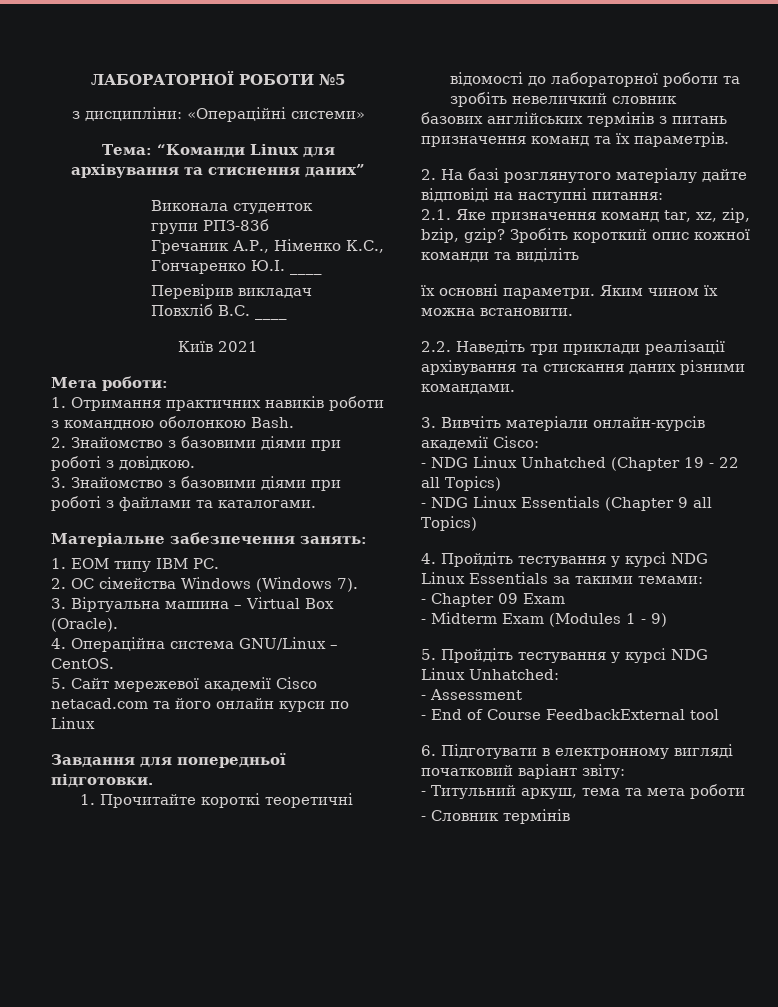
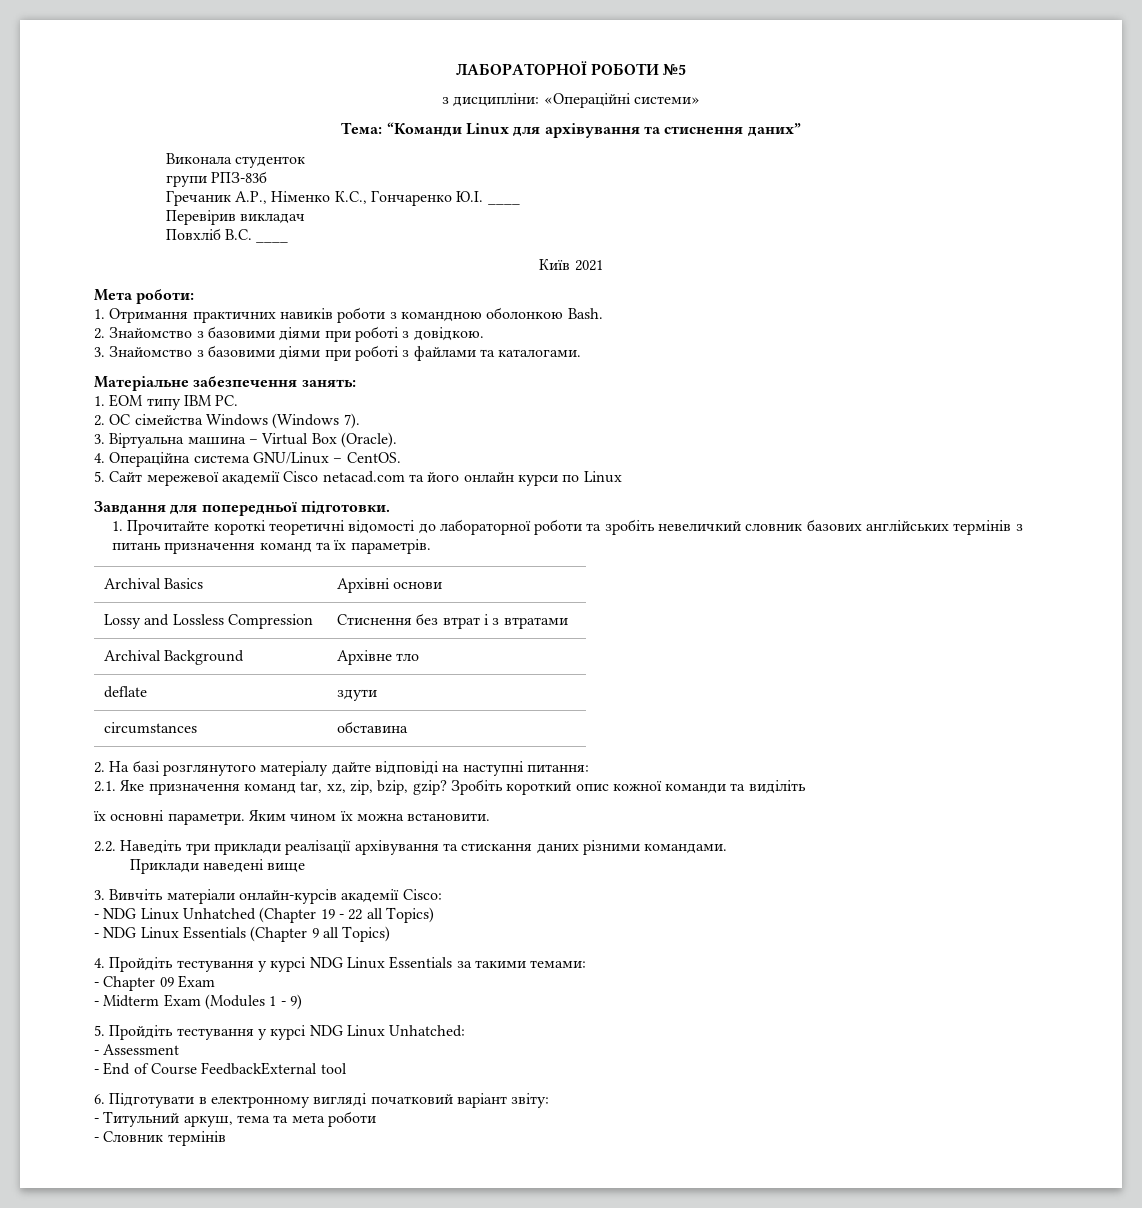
(678, 100) // -> (803, 527) none
(729, 139) none -> [103,578,204,589] [336,578,443,593] [103,614,313,629] [336,613,568,629] [103,650,245,665] [336,650,420,665] [103,686,147,698] [336,689,377,701] [103,722,197,734] [336,721,408,733] // Archival Basics | Архівні основи // Lossy and Lossless Compression | Стиснення без втрат і з втратами // Archival Background | Архівне тло // deflate | здути // circumstances | обставина
(515, 389) none -> [129,859,306,874] // Приклади наведені вище

